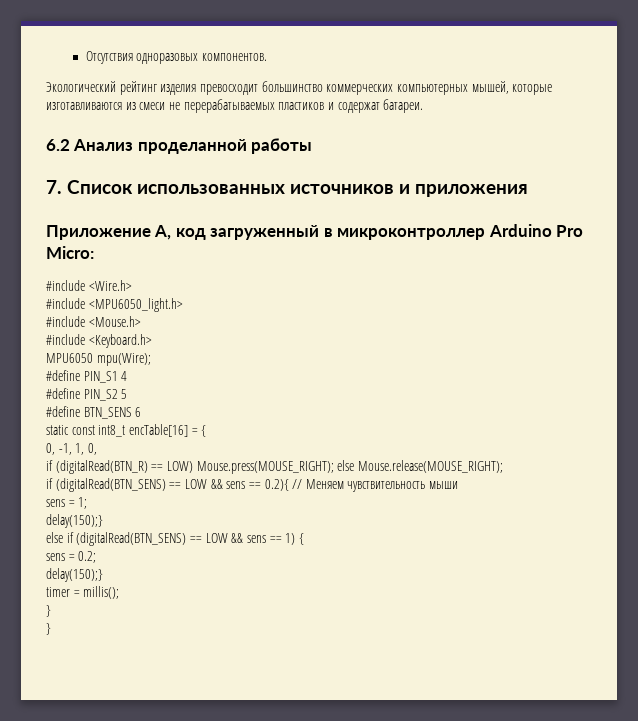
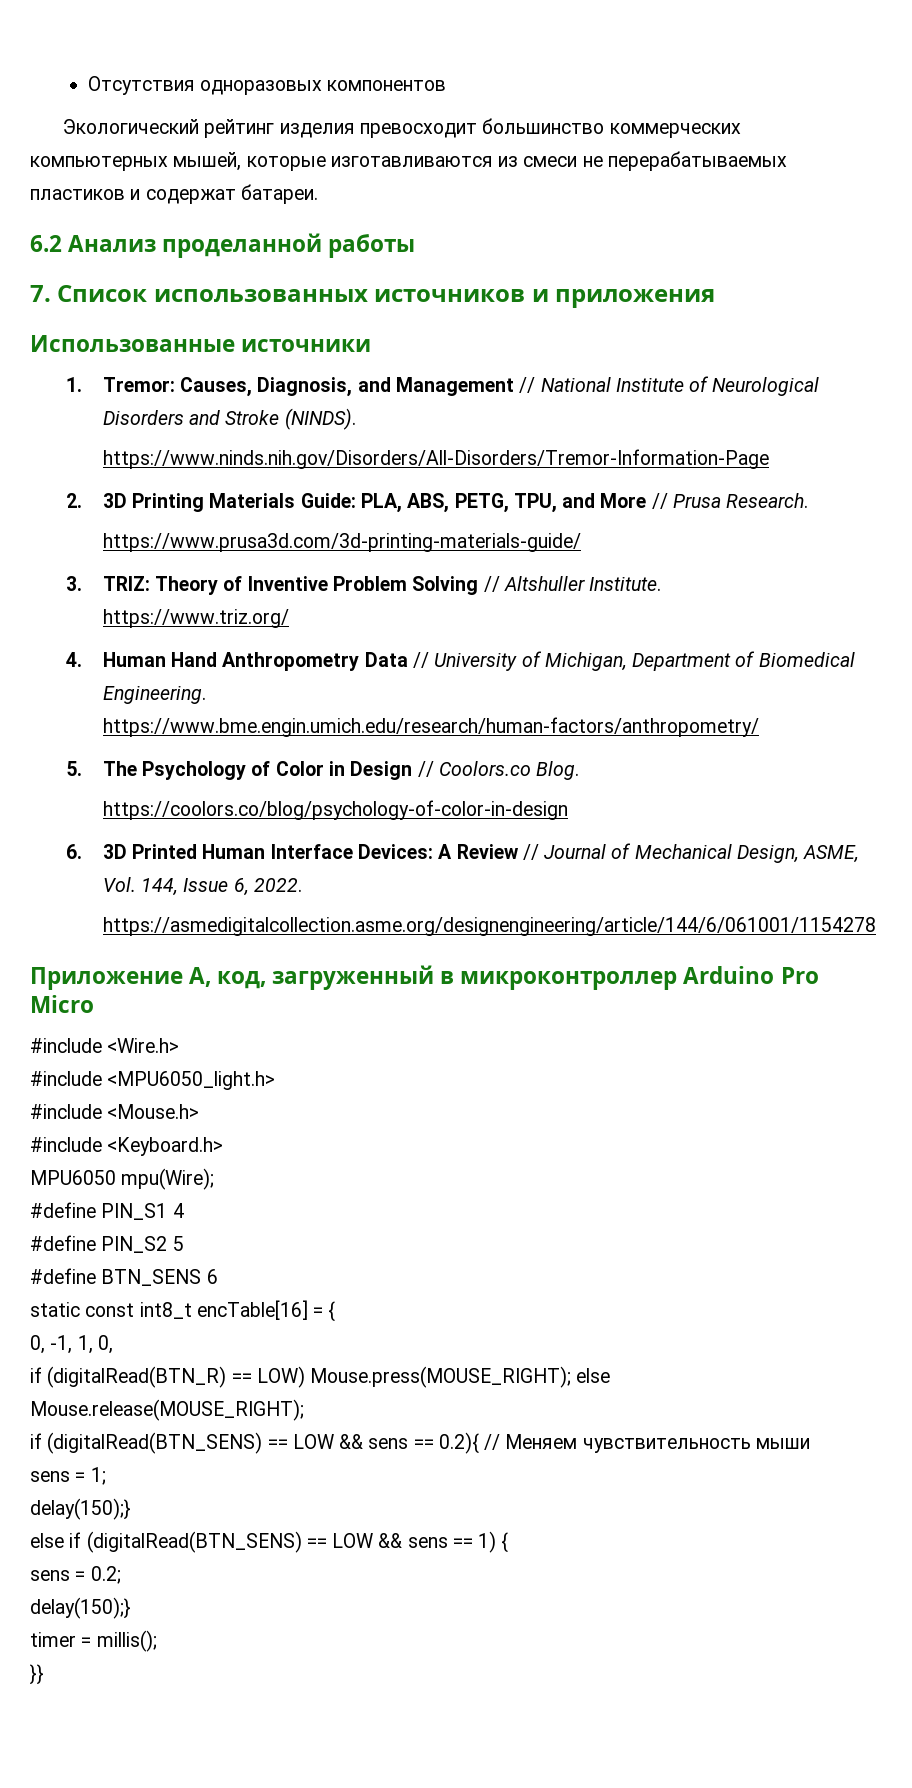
[201,53,267,61] компонентов. -> [327,80,447,91] компонентов
(528, 190) none -> [30,335,372,352] [66,376,820,397] [102,408,356,430] [102,449,769,469] [66,493,809,513] [102,533,581,552] [66,576,662,595] [102,609,289,628] [66,651,855,671] [102,686,206,704] [102,717,759,737] [66,761,580,780] [102,800,568,820] [66,843,860,863] [102,877,302,896] [102,917,876,936] // Использованные источники // 1. Tremor: Causes, Diagnosis, and Management // National Institute of Neurological Disorders and Stroke (NINDS). // https://www.ninds.nih.gov/Disorders/All-Disorders/Tremor-Information-Page // 2. 3D Printing Materials Guide: PLA, ABS, PETG, TPU, and More // Prusa Research. // https://www.prusa3d.com/3d-printing-materials-guide/ // 3. TRIZ: Theory of Inventive Problem Solving // Altshuller Institute. // https://www.triz.org/ // 4. Human Hand Anthropometry Data // University of Michigan, Department of Biomedical Engineering. // https://www.bme.engin.umich.edu/research/human-factors/anthropometry/ // 5. The Psychology of Color in Design // Coolors.co Blog. // https://coolors.co/blog/psychology-of-color-in-design // 6. 3D Printed Human Interface Devices: A Review // Journal of Mechanical Design, ASME, Vol. 144, Issue 6, 2022. // https://asmedigitalcollection.asme.org/designengineering/article/144/6/061001/1154278
[175,228,206,240] код -> [217,971,267,989] код,
[46,246,94,259] Micro: -> [30,995,94,1013] Micro
[46,605,51,617] [46,623,51,635] } // } -> [30,1664,44,1685] }}

